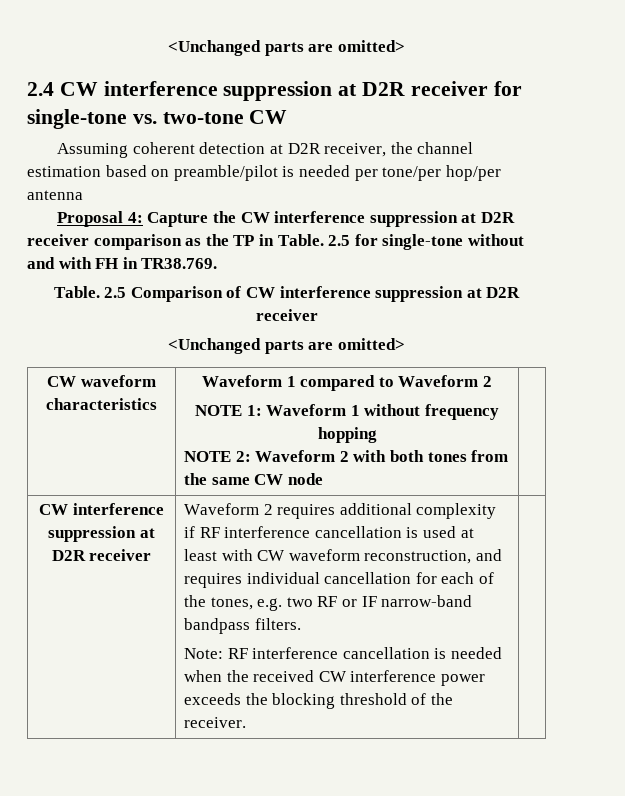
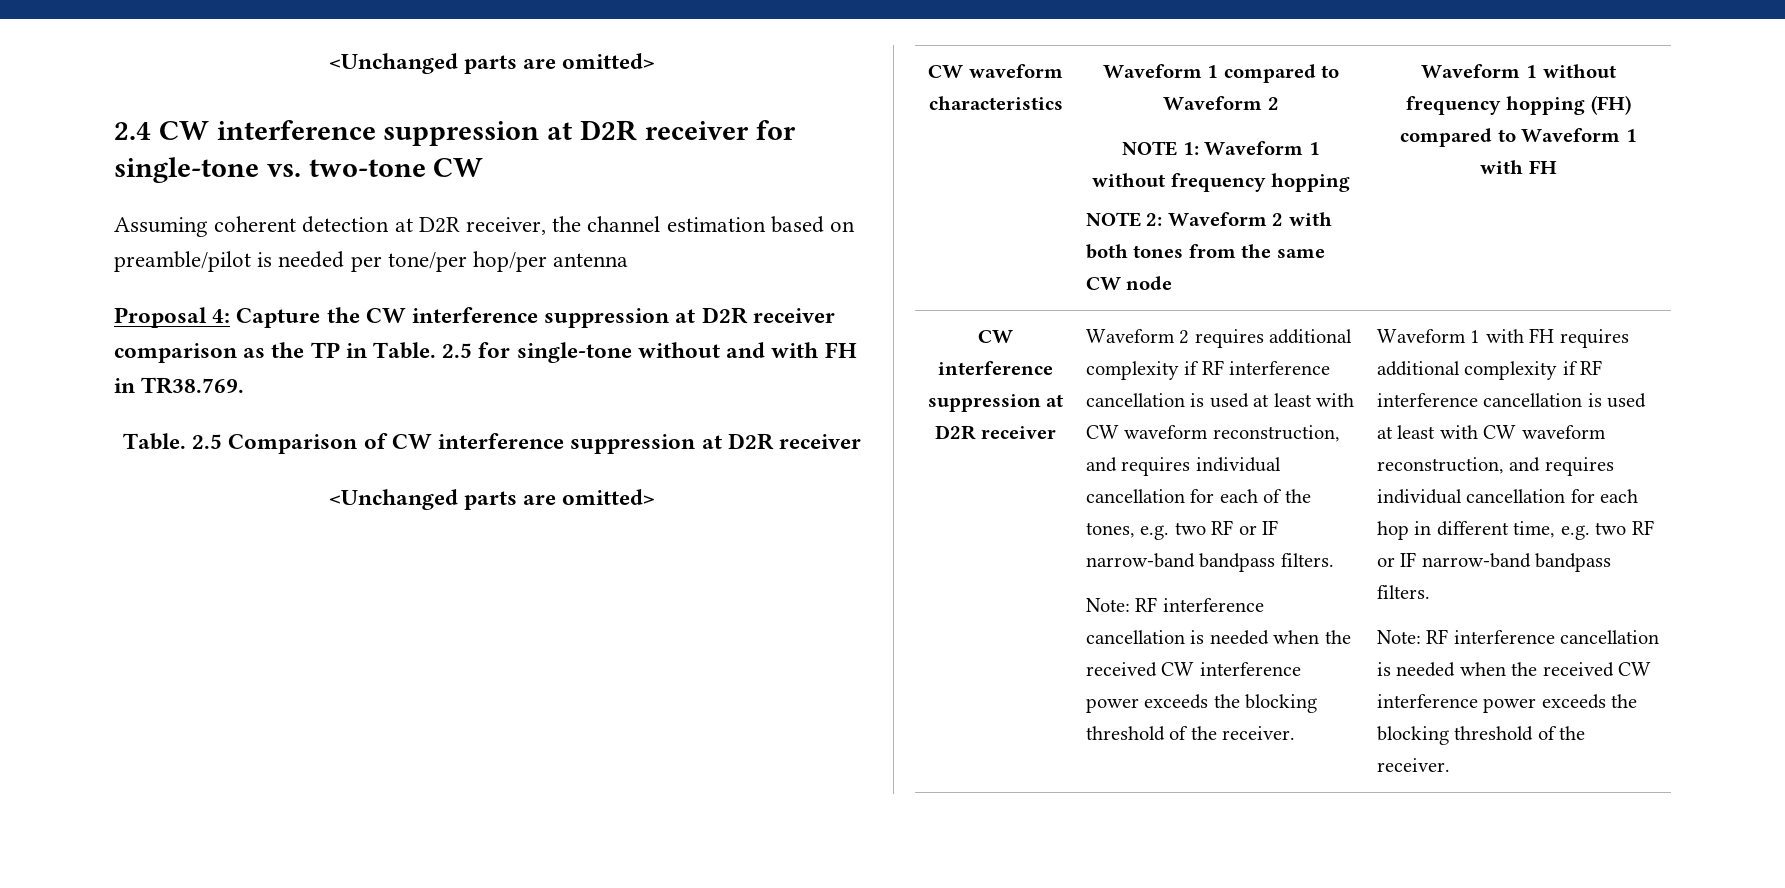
(323, 479) none -> [1421,64,1616,78] [1406,95,1631,115] [1400,128,1637,147] [1480,160,1557,174] Waveform 1 without frequency hopping (FH) compared to Waveform 1 with FH
(247, 722) none -> [1376,328,1629,348] [1376,360,1603,380] [1376,393,1647,408] [1376,425,1606,439] [1376,457,1614,476] [1376,489,1639,504] [1376,520,1654,540] [1376,552,1612,572] [1376,585,1430,599] [1376,629,1660,644] [1376,662,1652,677] [1376,694,1638,713] [1376,726,1586,745] [1376,758,1450,772] Waveform 1 with FH requires additional complexity if RF interference cancellation is used at least with CW waveform reconstruction, and requires individual cancellation for each hop in different time, e.g. two RF or IF narrow-band bandpass filters. // Note: RF interference cancellation is needed when the received CW interference power exceeds the blocking threshold of the receiver.

